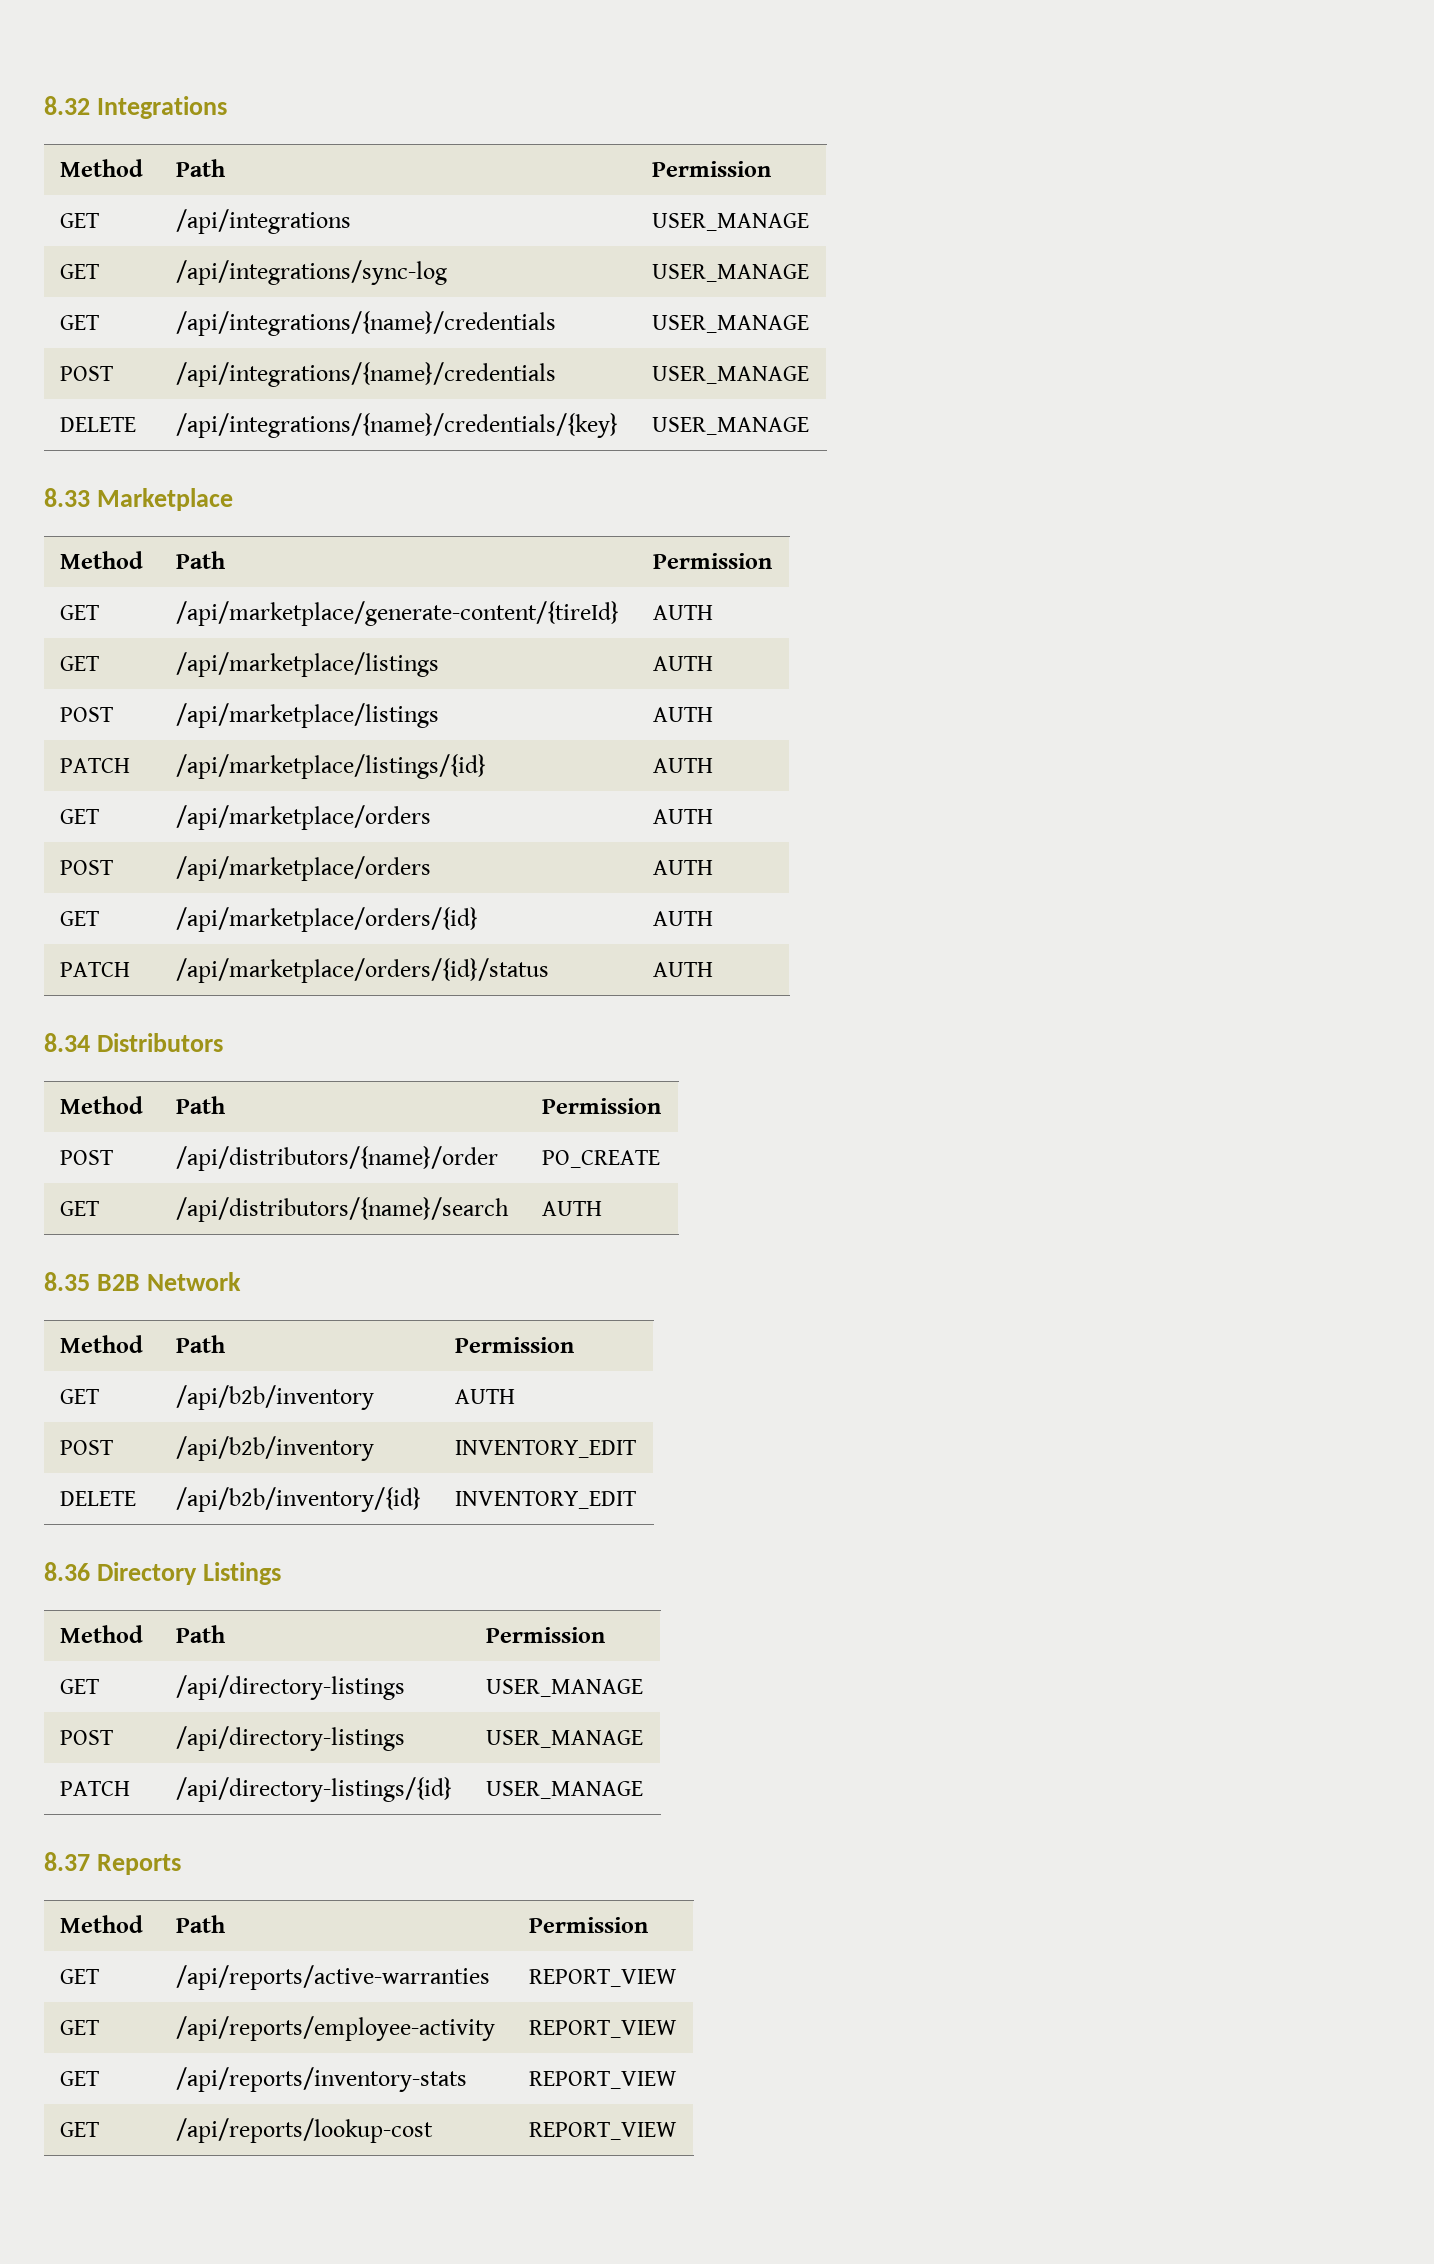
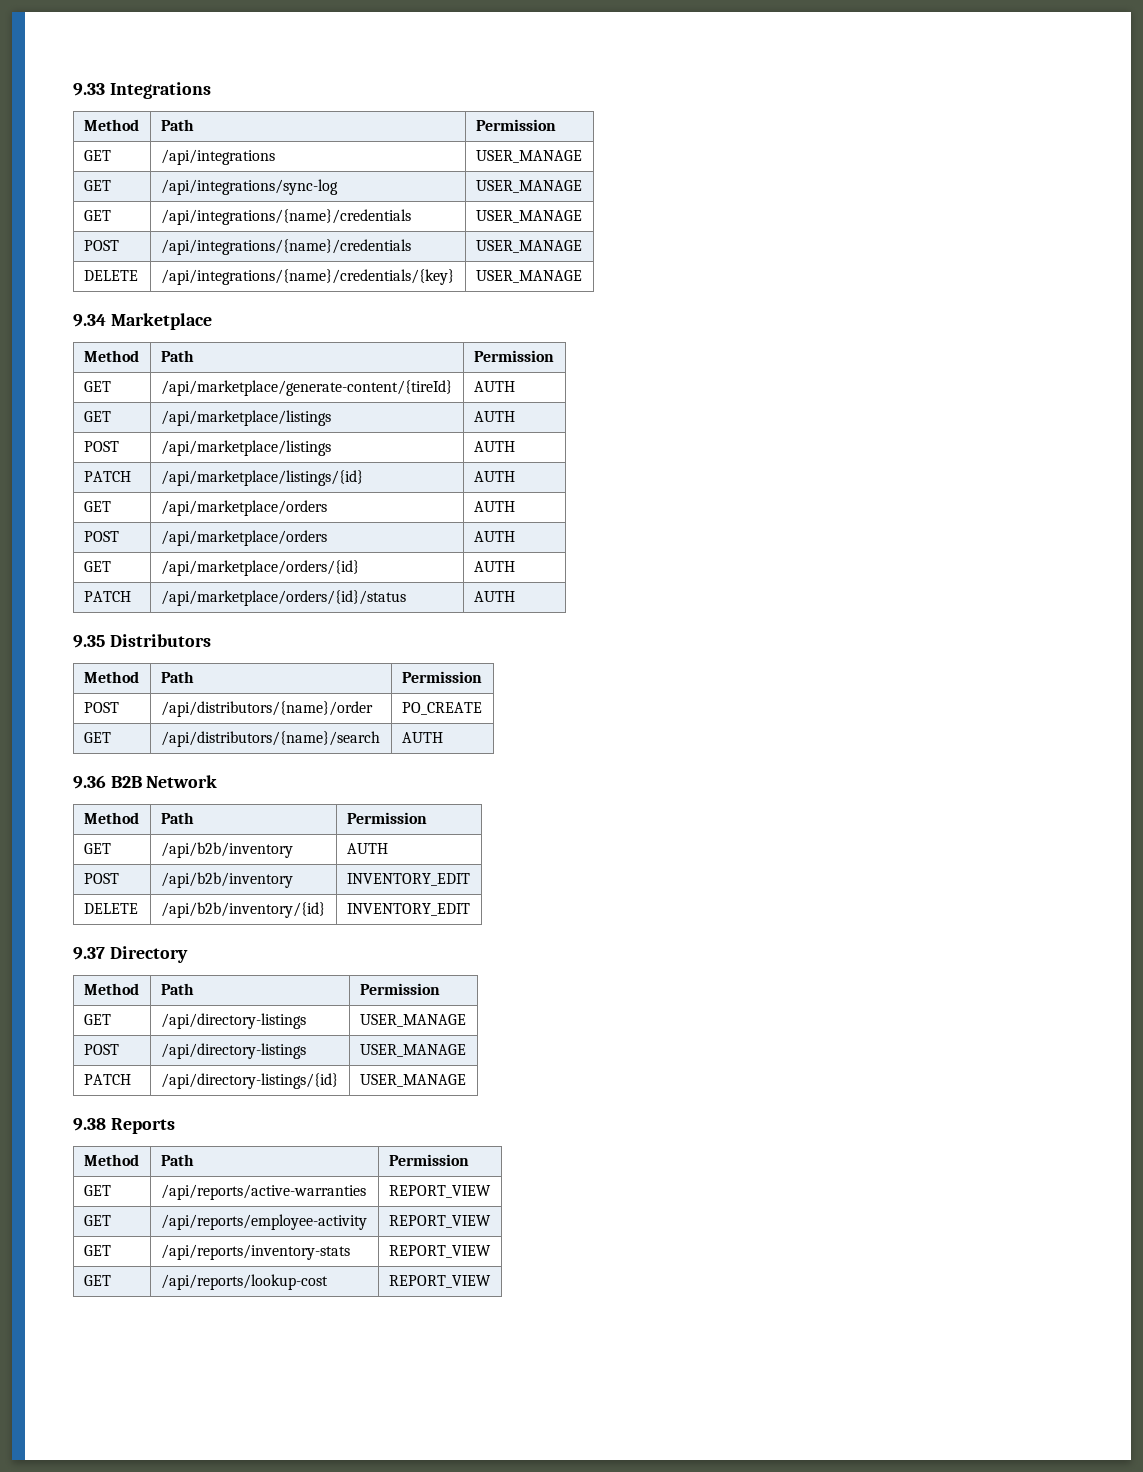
[44,96,90,115] 8.32 -> [73,83,105,96] 9.33
[44,488,90,507] 8.33 -> [73,314,106,327] 9.34
[44,1033,90,1052] 8.34 -> [73,635,105,648] 9.35
[44,1272,90,1291] 8.35 -> [73,775,106,789] 9.36
[44,1562,90,1581] 8.36 -> [73,947,105,960] 9.37
[202,1562,281,1585] Listings -> (188, 954) none
[44,1852,90,1871] 8.37 -> [73,1118,106,1131] 9.38

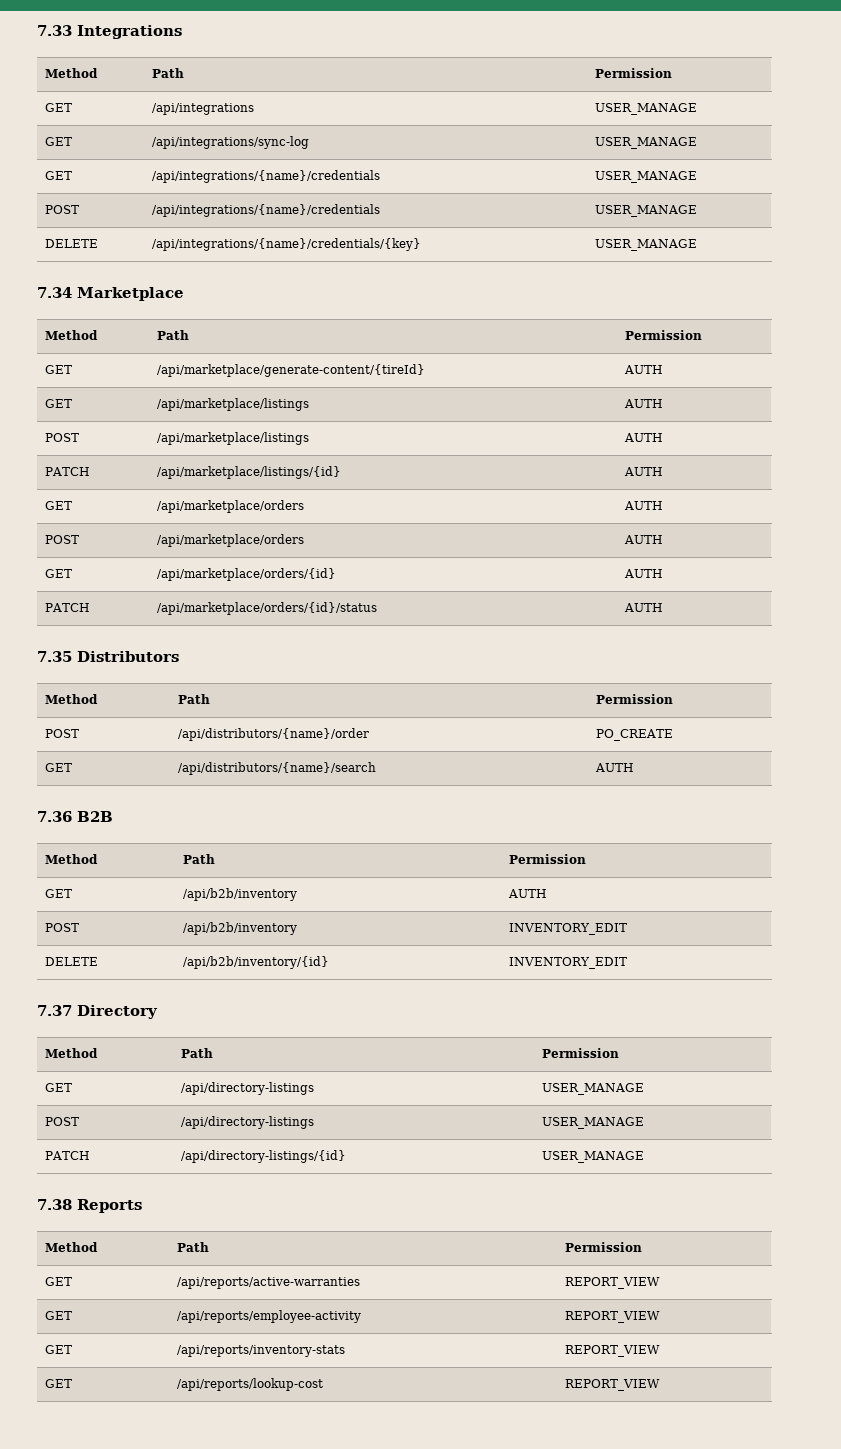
[73,83,105,96] 9.33 -> [37,25,72,36] 7.33
[73,314,106,327] 9.34 -> [37,287,72,298] 7.34
[73,635,105,648] 9.35 -> [37,651,72,662] 7.35
[73,775,106,789] 9.36 -> [37,811,72,822] 7.36
[146,775,218,788] Network -> (113, 816) none
[73,947,105,960] 9.37 -> [37,1005,72,1016] 7.37
[73,1118,106,1131] 9.38 -> [37,1199,72,1210] 7.38

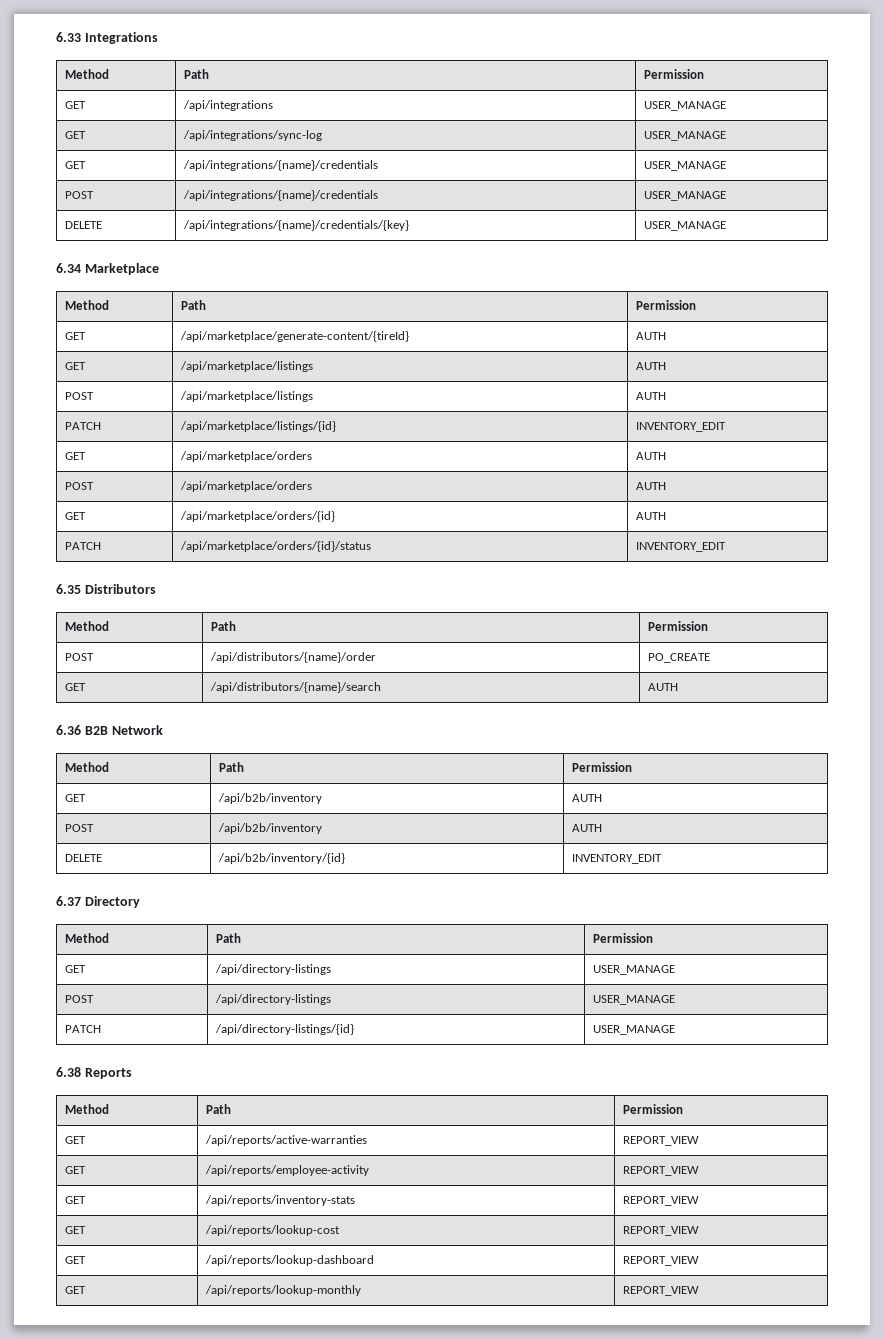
[37,25,72,36] 7.33 -> [56,32,81,42] 6.33
[37,287,72,298] 7.34 -> [56,263,81,273] 6.34
[623,467,662,476] AUTH -> [636,422,727,432] INVENTORY_EDIT
[623,603,662,612] [37,651,72,662] AUTH // 7.35 -> [636,542,727,552] [56,584,81,594] INVENTORY_EDIT // 6.35
[37,811,72,822] 7.36 -> [56,725,81,735] 6.36
(113, 816) none -> [111,725,163,735] Network
[508,923,627,935] INVENTORY_EDIT -> [572,824,603,832] AUTH
[37,1005,72,1016] 7.37 -> [56,896,81,906] 6.37
[37,1199,72,1210] 7.38 -> [56,1067,81,1077] 6.38
(660, 1385) none -> [65,1256,87,1264] [205,1255,375,1266] [623,1256,700,1266] [65,1286,87,1294] [205,1285,362,1296] [623,1286,700,1296] // GET | /api/reports/lookup-dashboard | REPORT_VIEW // GET | /api/reports/lookup-monthly | REPORT_VIEW

